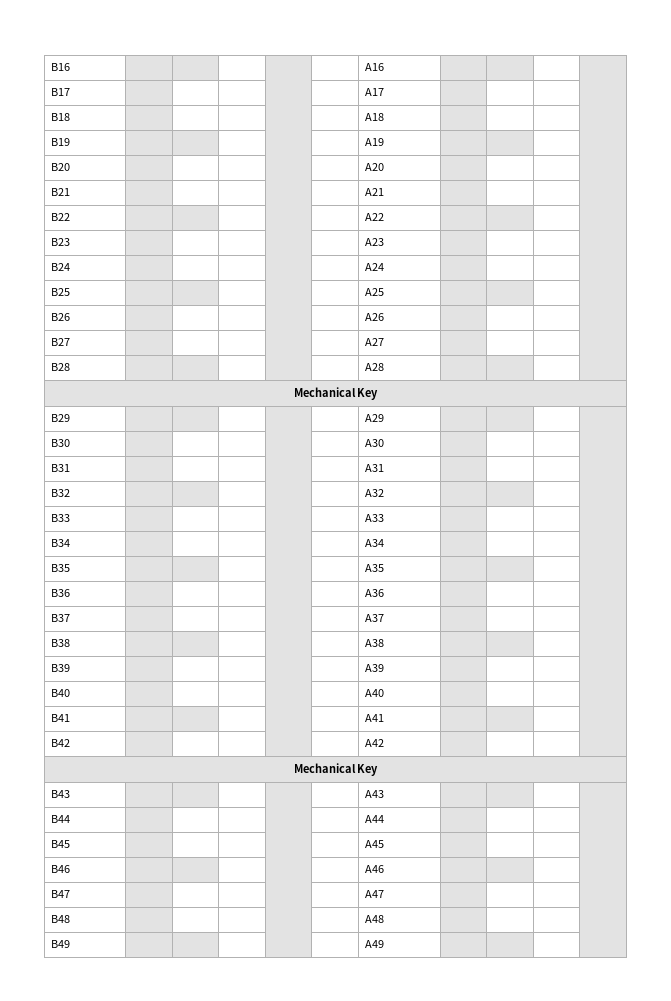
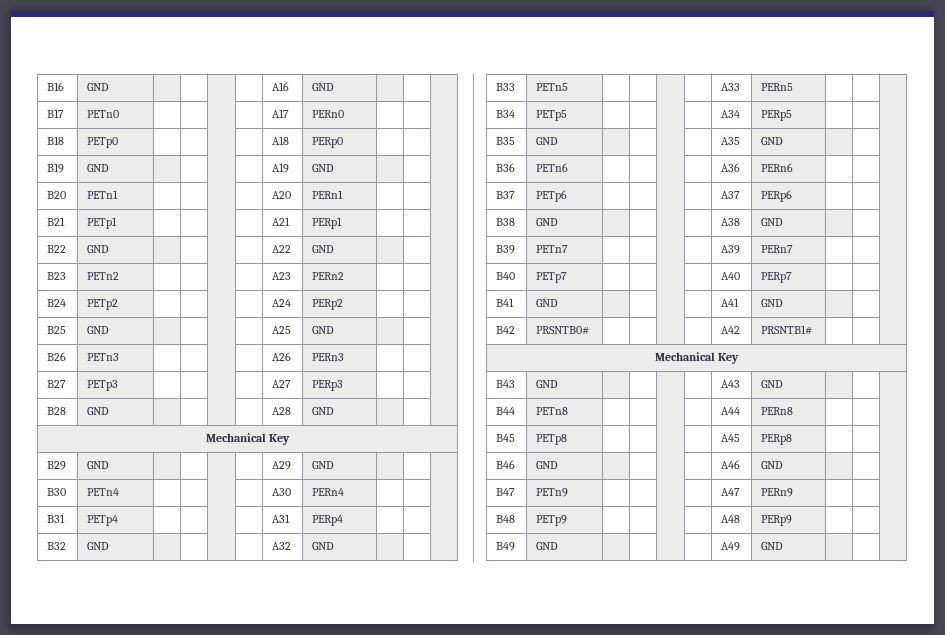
(70, 67) none -> [86,83,109,91] GND
(384, 67) none -> [311,83,334,91] GND
(70, 92) none -> [86,110,119,118] PETn0
(384, 92) none -> [311,110,344,118] PERn0
(70, 117) none -> [86,137,118,148] PETp0
(384, 117) none -> [311,137,343,148] PERp0
(70, 142) none -> [86,164,109,172] GND
(384, 142) none -> [311,164,334,172] GND
(70, 167) none -> [86,190,118,199] PETn1
(384, 167) none -> [311,190,343,199] PERn1
(70, 192) none -> [86,217,117,229] PETp1
(384, 192) none -> [311,217,342,229] PERp1
(70, 217) none -> [86,245,109,253] GND
(384, 217) none -> [311,245,334,253] GND
(70, 242) none -> [86,272,119,280] PETn2
(384, 242) none -> [311,272,344,280] PERn2
(70, 267) none -> [86,299,118,310] PETp2
(384, 267) none -> [311,299,343,310] PERp2
(70, 292) none -> [86,326,109,334] GND
(384, 292) none -> [311,326,334,334] GND
(70, 317) none -> [86,353,119,361] PETn3
(384, 317) none -> [311,353,344,361] PERn3
(70, 342) none -> [86,380,118,391] PETp3
(384, 342) none -> [311,380,343,391] PERp3
(70, 367) none -> [86,407,109,415] GND
(384, 367) none -> [311,407,334,415] GND
(70, 418) none -> [86,461,109,469] GND
(384, 418) none -> [311,461,334,469] GND
(70, 443) none -> [86,488,119,496] PETn4
(384, 443) none -> [311,488,344,496] PERn4
(70, 468) none -> [86,515,118,526] PETp4
(384, 468) none -> [311,515,343,526] PERp4
(70, 493) none -> [86,542,109,550] GND
(384, 493) none -> [311,542,334,550] GND
(70, 518) none -> [535,83,568,91] PETn5
(384, 518) none -> [760,83,793,91] PERn5
(70, 543) none -> [535,110,567,121] PETp5
(384, 543) none -> [760,110,792,121] PERp5
(70, 568) none -> [535,137,558,145] GND
(384, 568) none -> [760,137,783,145] GND
(70, 593) none -> [535,163,568,172] PETn6
(384, 593) none -> [760,163,793,172] PERn6
(70, 618) none -> [535,190,567,202] PETp6
(384, 618) none -> [760,190,792,202] PERp6
(70, 643) none -> [535,218,558,226] GND
(384, 643) none -> [760,218,783,226] GND
(70, 668) none -> [535,245,568,253] PETn7
(384, 668) none -> [760,245,793,253] PERn7
(70, 693) none -> [535,272,567,283] PETp7
(384, 693) none -> [760,272,792,283] PERp7
(70, 718) none -> [535,299,558,307] GND
(384, 718) none -> [760,299,783,307] GND
(70, 743) none -> [535,326,589,335] PRSNTB0#
(384, 743) none -> [760,325,812,335] PRSNTB1#
(70, 794) none -> [535,380,558,388] GND
(384, 794) none -> [760,380,783,388] GND
(70, 819) none -> [535,407,568,415] PETn8
(384, 819) none -> [760,407,793,415] PERn8
(70, 844) none -> [535,434,567,445] PETp8
(384, 844) none -> [760,434,792,445] PERp8
(70, 869) none -> [535,461,558,469] GND
(384, 869) none -> [760,461,783,469] GND
(70, 894) none -> [535,488,568,497] PETn9
(384, 894) none -> [760,488,793,497] PERn9
(70, 919) none -> [535,515,567,526] PETp9
(384, 919) none -> [760,515,792,526] PERp9
(70, 944) none -> [535,542,558,550] GND
(384, 944) none -> [760,542,783,550] GND

